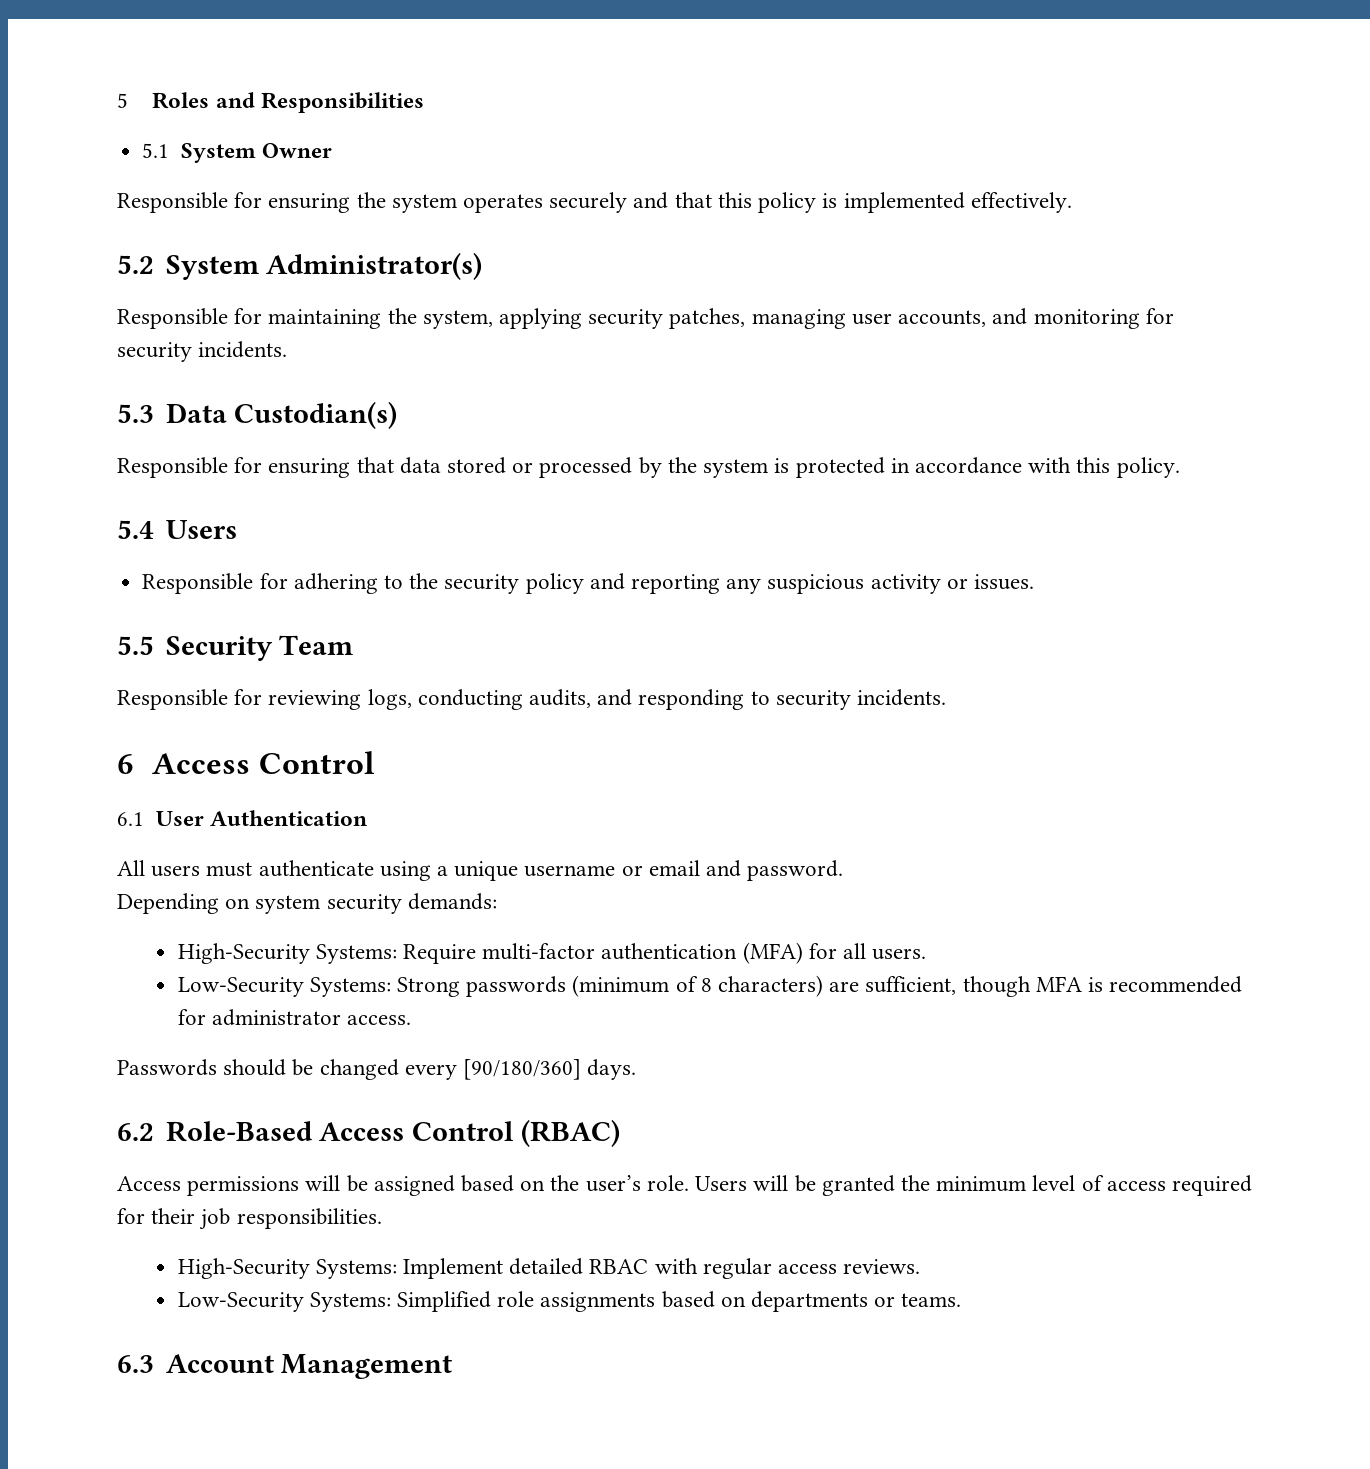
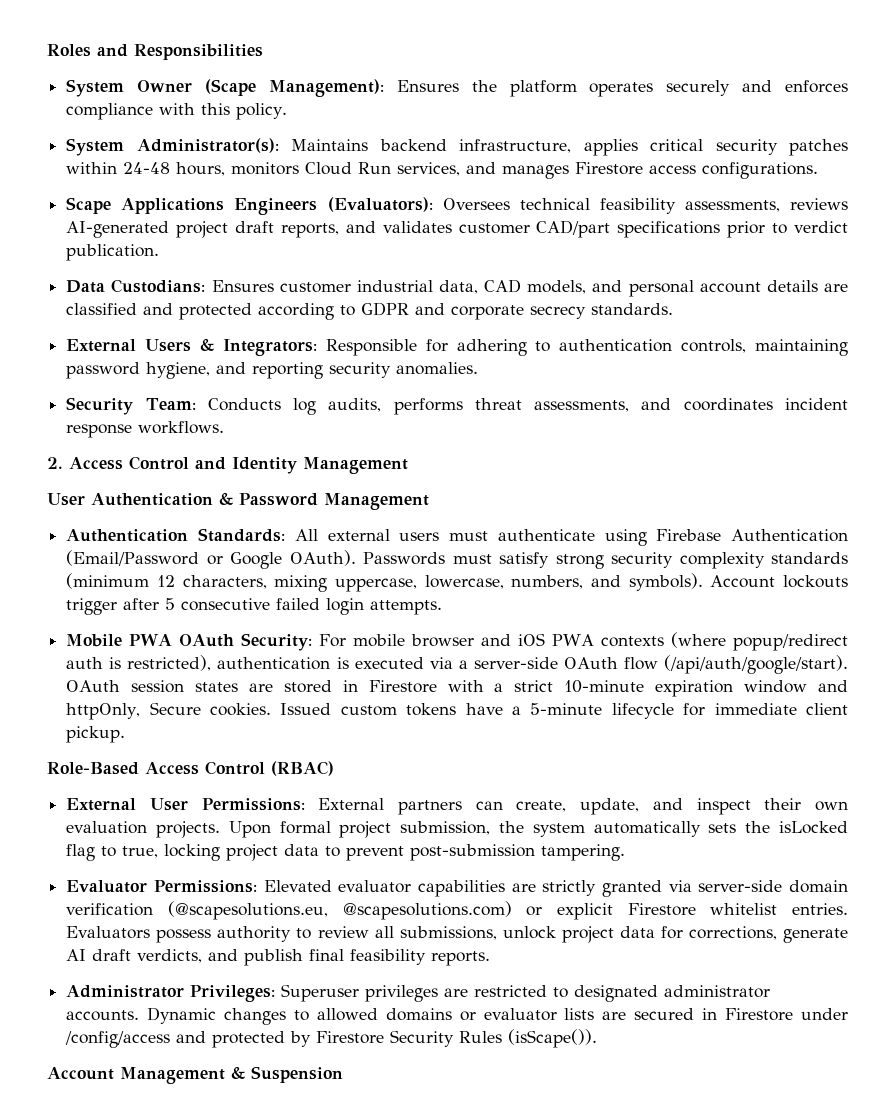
[117,93,128,108] 5 -> (47, 50) none
[142,143,170,158] 5.1 -> (263, 52) none
[117,192,1072,213] [117,252,483,280] [117,308,1174,329] [117,341,288,362] [117,401,398,429] [117,457,1180,478] [117,520,237,539] // Responsible for ensuring the system operates securely and that this policy is implemented effectively. // 5.2 System Administrator(s) // Responsible for maintaining the system, applying security patches, managing user accounts, and monitoring for security incidents. // 5.3 Data Custodian(s) // Responsible for ensuring that data stored or processed by the system is protected in accordance with this policy. // 5.4 Users // -> [205,79,848,97] [66,103,288,120] [66,138,848,156] [66,162,819,179] [66,197,848,215] [66,220,848,238] [66,244,160,261] [66,279,849,297] [66,302,674,320] [66,338,317,356] (Scape Management): Ensures the platform operates securely and enforces compliance with this policy. // System Administrator(s): Maintains backend infrastructure, applies critical security patches within 24-48 hours, monitors Cloud Run services, and manages Firestore access configurations. // Scape Applications Engineers (Evaluators): Oversees technical feasibility assessments, reviews AI-generated project draft reports, and validates customer CAD/part specifications prior to verdict publication. // Data Custodians: Ensures customer industrial data, CAD models, and personal account details are classified and protected according to GDPR and corporate secrecy standards. // External Users & Integrators:
[409,573,1035,594] [117,635,354,661] [117,689,947,710] [117,751,376,774] [117,812,144,826] the security policy and reporting any suspicious activity or issues. // 5.5 Security Team // Responsible for reviewing logs, conducting audits, and responding to security incidents. // 6 Access Control // 6.1 -> [559,339,848,356] [66,362,479,379] [66,397,848,415] [66,421,225,438] [47,456,408,474] authentication controls, maintaining password hygiene, and reporting security anomalies. // Security Team: Conducts log audits, performs threat assessments, and coordinates incident response workflows. // 2. Access Control and Identity Management //
[117,860,844,881] [117,893,497,914] [177,942,927,964] [177,975,1243,997] [177,1009,412,1026] [117,1059,637,1080] [117,1119,620,1147] [117,1175,1252,1196] [117,1208,382,1230] [177,1258,921,1279] [177,1291,962,1312] [117,1354,453,1379] // All users must authenticate using a unique username or email and password. // Depending on system security demands: // High-Security Systems: Require multi-factor authentication (MFA) for all users. // Low-Security Systems: Strong passwords (minimum of 8 characters) are sufficient, though MFA is recommended for administrator access. // Passwords should be changed every [90/180/360] days. // 6.2 Role-Based Access Control (RBAC) // Access permissions will be assigned based on the user’s role. Users will be granted the minimum level of access required for their job responsibilities. // High-Security Systems: Implement detailed RBAC with regular access reviews. // Low-Security Systems: Simplified role assignments based on departments or teams. // 6.3 Account Management -> [219,492,429,510] [66,528,848,546] [66,550,849,569] [66,573,848,592] [66,598,443,615] [66,632,848,651] [66,655,849,674] [66,680,848,697] [66,702,848,720] [66,726,126,743] [47,761,334,776] [66,798,849,815] [66,821,848,838] [66,844,626,861] [66,880,848,897] [66,901,849,920] [66,926,848,943] [66,949,491,966] [66,984,771,1002] [66,1007,849,1025] [65,1029,598,1048] [47,1066,343,1084] & Password Management // Authentication Standards: All external users must authenticate using Firebase Authentication (Email/Password or Google OAuth). Passwords must satisfy strong security complexity standards (minimum 12 characters, mixing uppercase, lowercase, numbers, and symbols). Account lockouts trigger after 5 consecutive failed login attempts. // Mobile PWA OAuth Security: For mobile browser and iOS PWA contexts (where popup/redirect auth is restricted), authentication is executed via a server-side OAuth flow (/api/auth/google/start). OAuth session states are stored in Firestore with a strict 10-minute expiration window and httpOnly, Secure cookies. Issued custom tokens have a 5-minute lifecycle for immediate client pickup. // Role-Based Access Control (RBAC) // External User Permissions: External partners can create, update, and inspect their own evaluation projects. Upon formal project submission, the system automatically sets the isLocked flag to true, locking project data to prevent post-submission tampering. // Evaluator Permissions: Elevated evaluator capabilities are strictly granted via server-side domain verification (@scapesolutions.eu, @scapesolutions.com) or explicit Firestore whitelist entries. Evaluators possess authority to review all submissions, unlock project data for corrections, generate AI draft verdicts, and publish final feasibility reports. // Administrator Privileges: Superuser privileges are restricted to designated administrator accounts. Dynamic changes to allowed domains or evaluator lists are secured in Firestore under /config/access and protected by Firestore Security Rules (isScape()). // Account Management & Suspension

